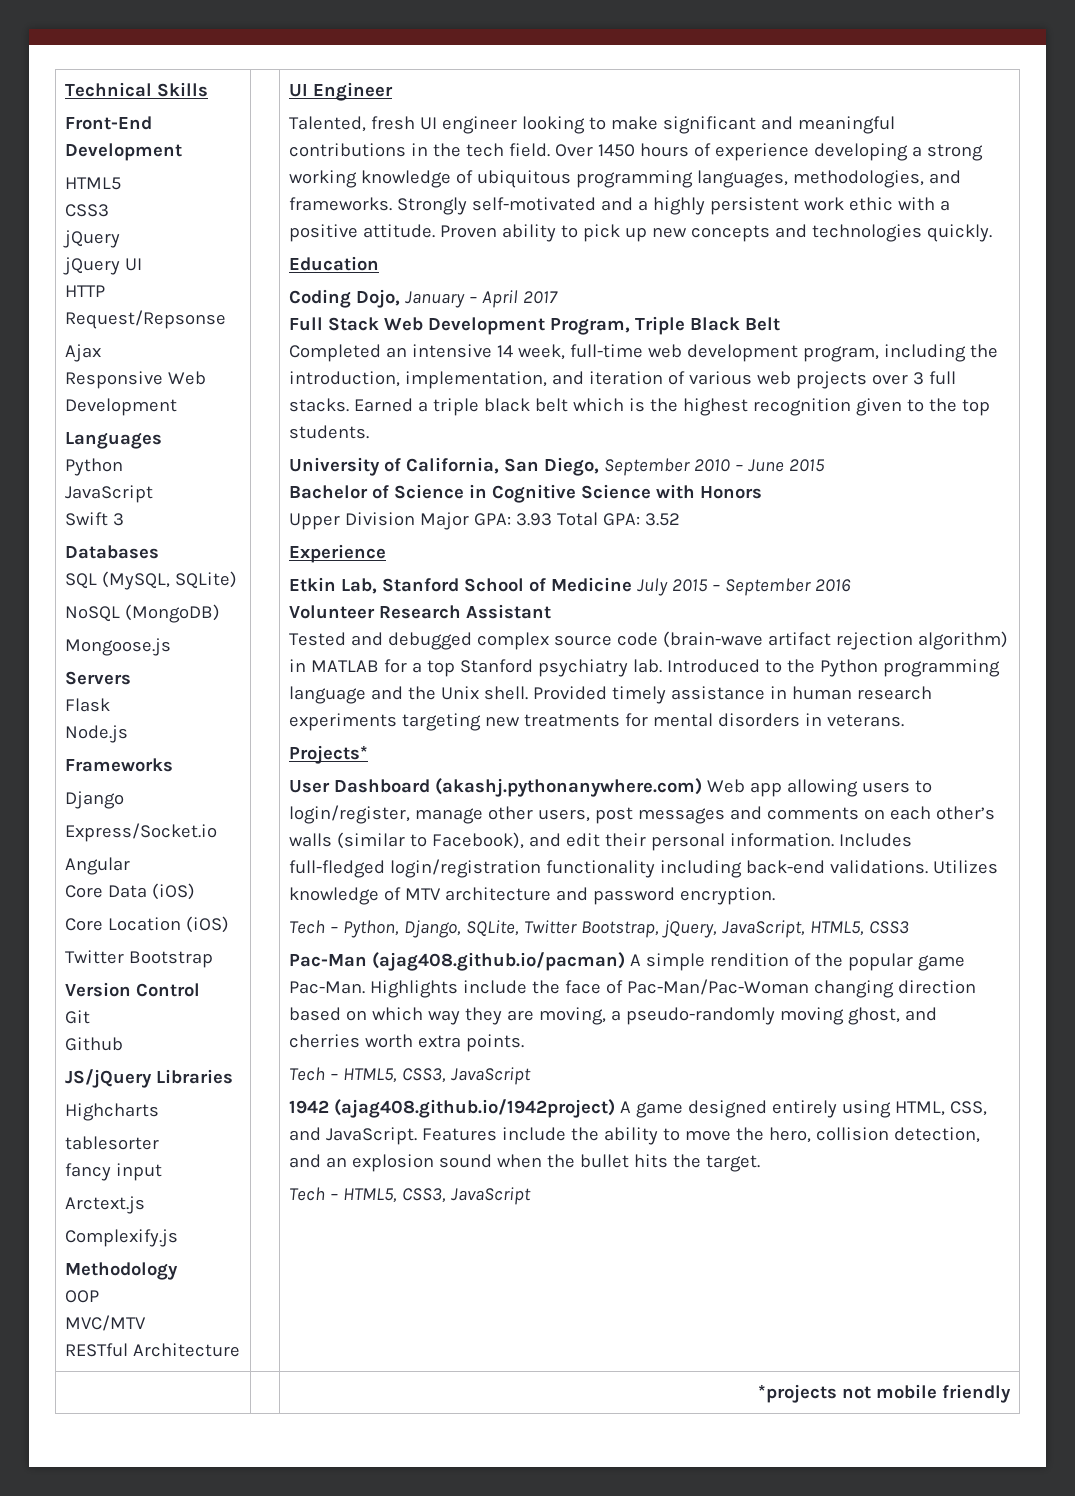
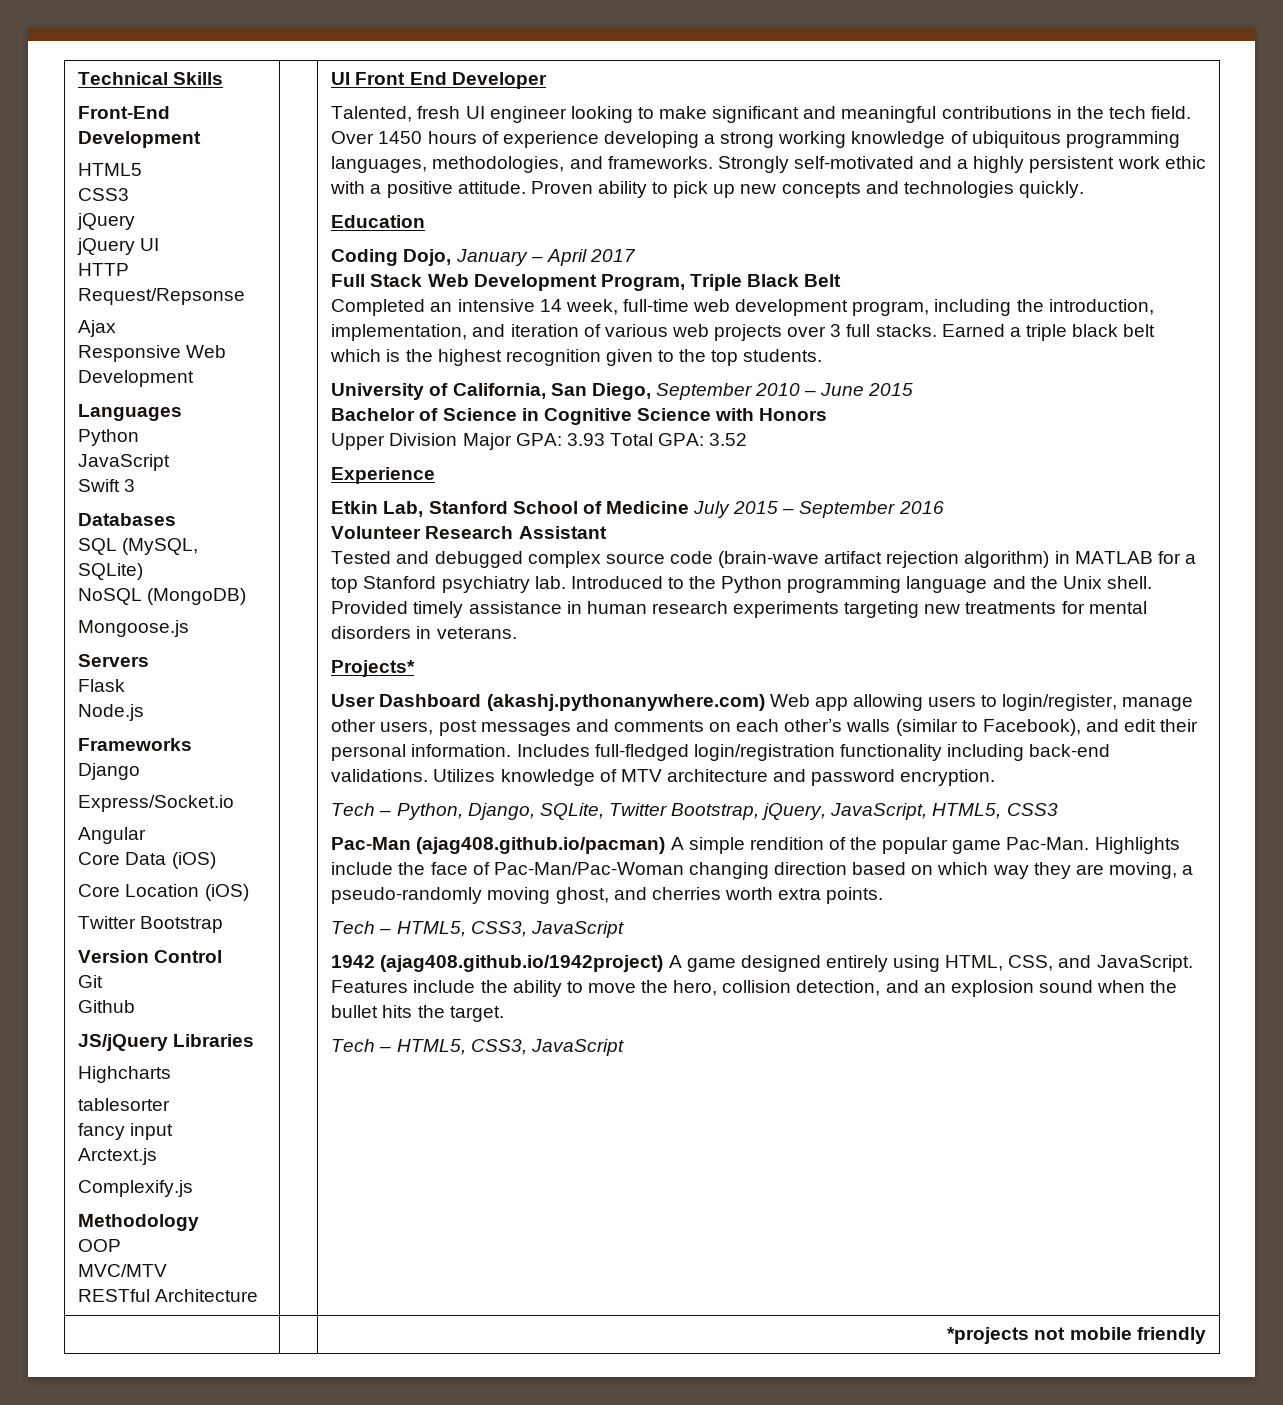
[313,82,394,101] Engineer -> [355,72,547,89] Front End Developer

